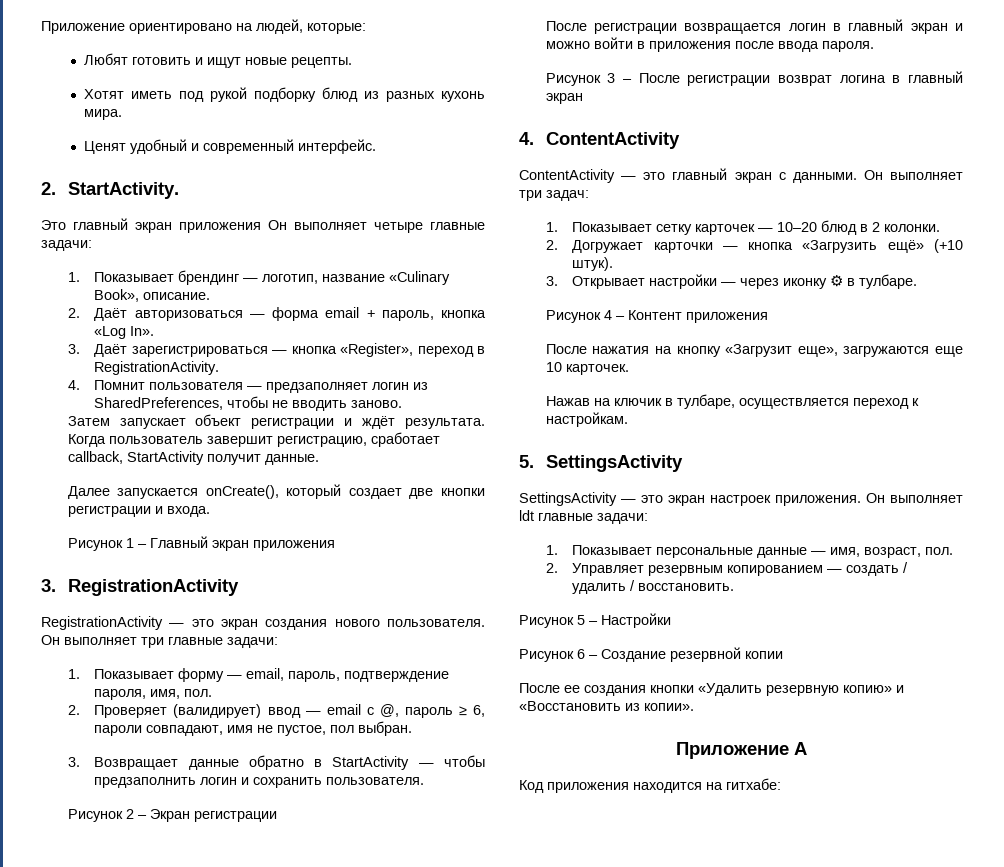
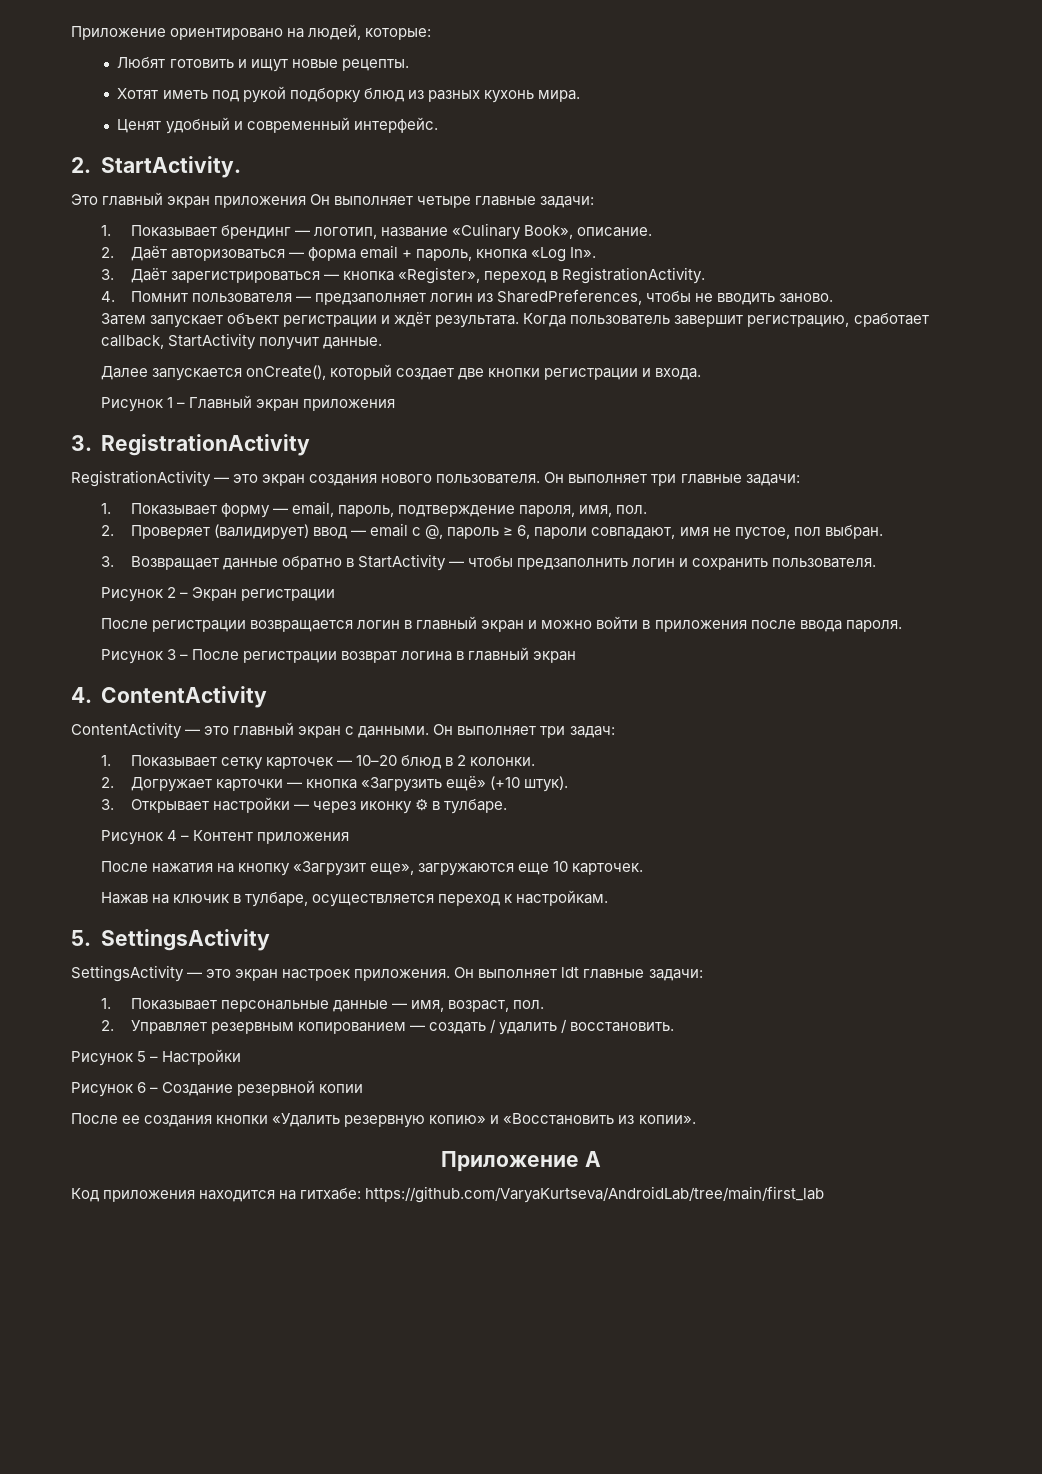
(781, 784) none -> [365,1186,825,1203] https://github.com/VaryaKurtseva/AndroidLab/tree/main/first_lab

